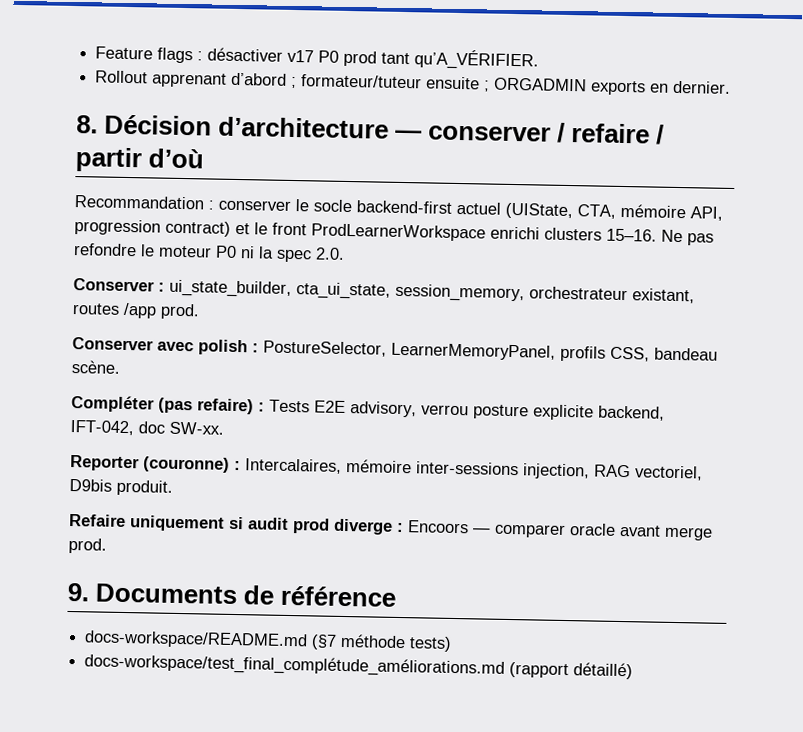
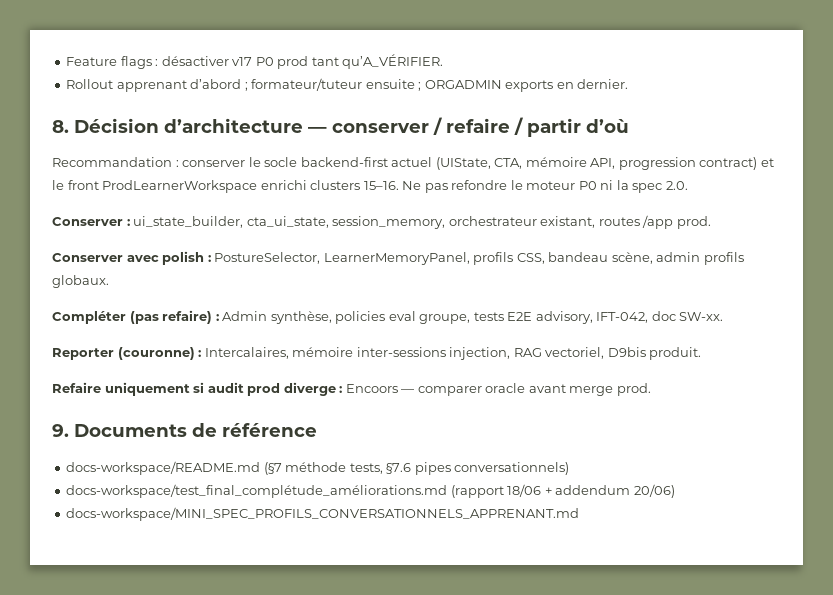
[71,360,121,374] scène. -> [611,252,744,265] [52,275,109,288] scène, admin profils globaux.
[269,399,665,421] Tests E2E advisory, verrou posture explicite backend, -> [222,311,593,324] Admin synthèse, policies eval groupe, tests E2E advisory,
[409,636,453,652] [84,653,634,680] tests) // docs-workspace/test_final_complétude_améliorations.md (rapport détaillé) -> [349,462,570,475] [66,484,675,498] [66,507,580,521] tests, §7.6 pipes conversationnels) // docs-workspace/test_final_complétude_améliorations.md (rapport 18/06 + addendum 20/06) // docs-workspace/MINI_SPEC_PROFILS_CONVERSATIONNELS_APPRENANT.md

